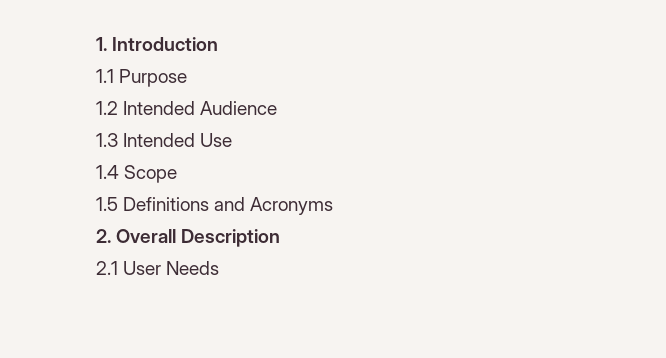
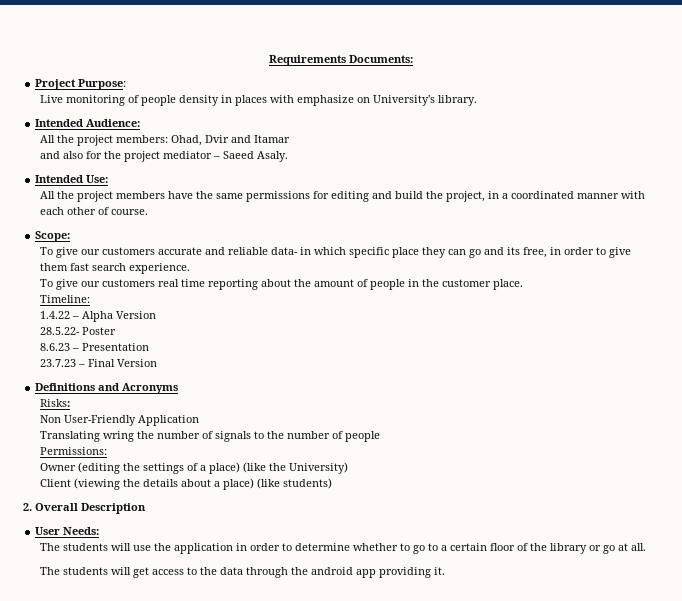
[96,37,219,51] [96,69,188,87] [96,101,278,115] [96,133,233,147] [96,165,178,183] [96,197,334,215] [96,229,281,247] [96,261,220,275] 1. Introduction // 1.1 Purpose // 1.2 Intended Audience // 1.3 Intended Use // 1.4 Scope // 1.5 Definitions and Acronyms // 2. Overall Description // 2.1 User Needs -> [269,55,413,66] [35,79,127,90] [39,95,477,106] [35,119,141,127] [39,135,290,146] [39,151,288,162] [35,175,109,183] [39,191,645,202] [39,207,148,215] [35,231,71,242] [39,247,631,258] [39,263,190,274] [39,279,523,290] [39,295,90,303] [39,311,156,322] [39,327,116,335] [39,343,149,351] [39,359,157,367] [35,383,179,394] [39,399,70,407] [39,415,199,426] [39,431,380,442] [39,447,107,455] [39,462,348,474] [39,478,332,490] [23,503,146,514] [35,527,100,535] [39,543,646,554] [39,567,445,578] Requirements Documents: // Project Purpose: // Live monitoring of people density in places with emphasize on University's library. // Intended Audience: // All the project members: Ohad, Dvir and Itamar // and also for the project mediator – Saeed Asaly. // Intended Use: // All the project members have the same permissions for editing and build the project, in a coordinated manner with each other of course. // Scope: // To give our customers accurate and reliable data- in which specific place they can go and its free, in order to give them fast search experience. // To give our customers real time reporting about the amount of people in the customer place. // Timeline: // 1.4.22 – Alpha Version // 28.5.22- Poster // 8.6.23 – Presentation // 23.7.23 – Final Version // Definitions and Acronyms // Risks: // Non User-Friendly Application // Translating wring the number of signals to the number of people // Permissions: // Owner (editing the settings of a place) (like the University) // Client (viewing the details about a place) (like students) // 2. Overall Description // User Needs: // The students will use the application in order to determine whether to go to a certain floor of the library or go at all. // The students will get access to the data through the android app providing it.

